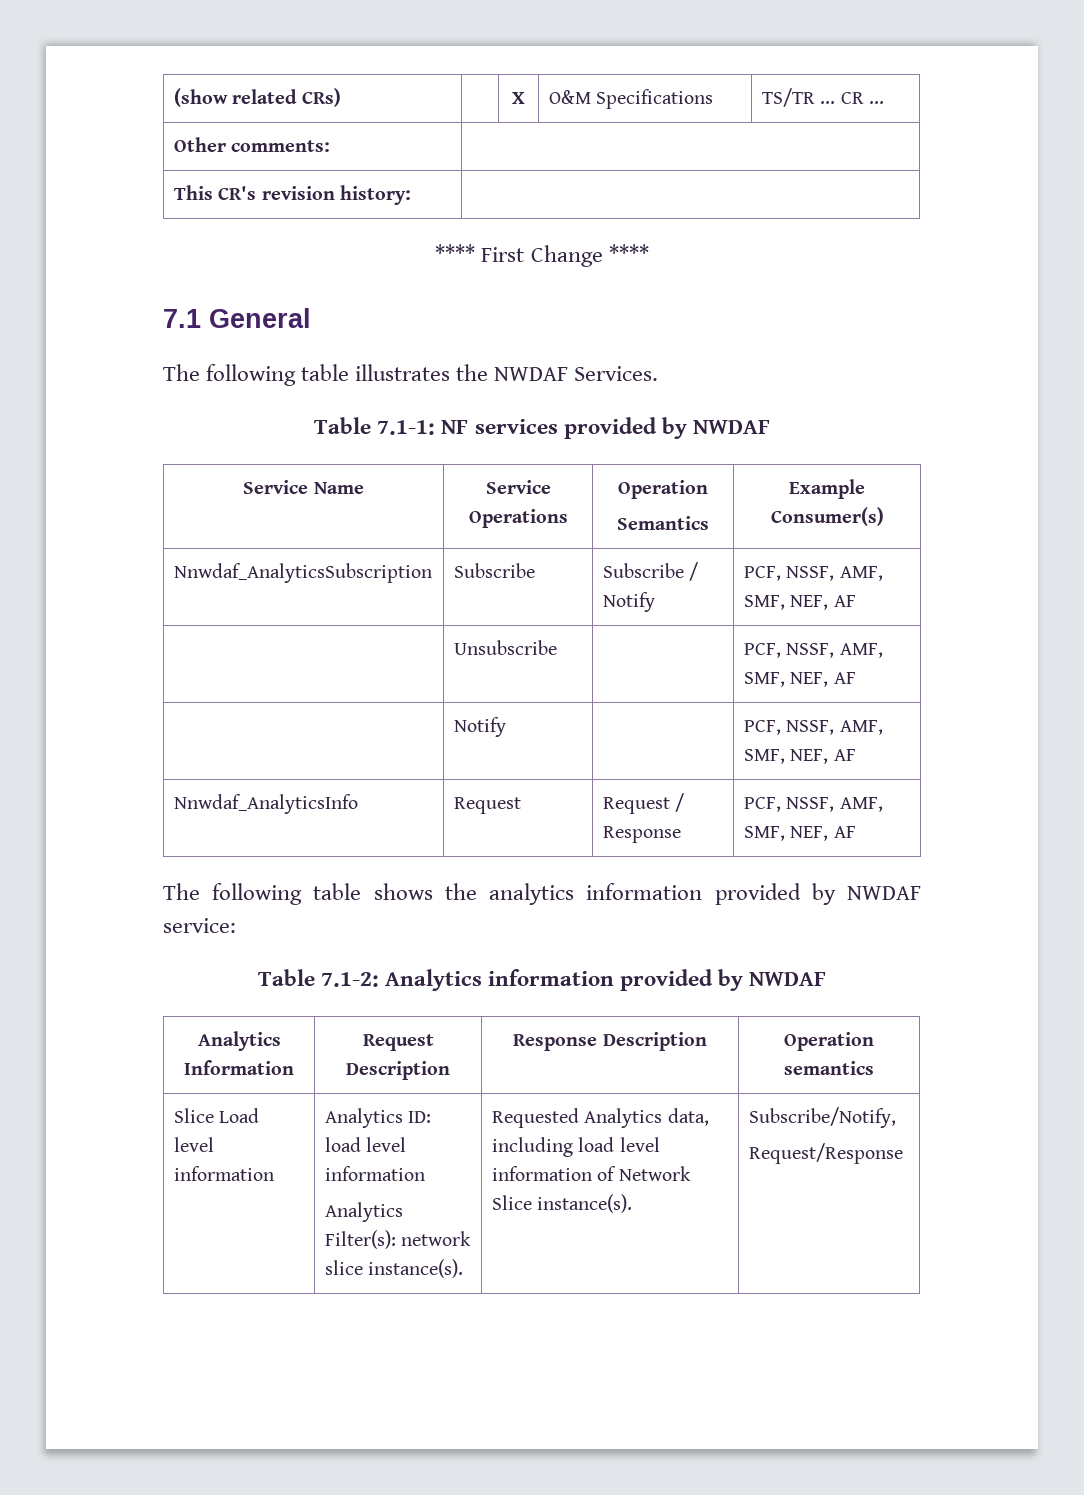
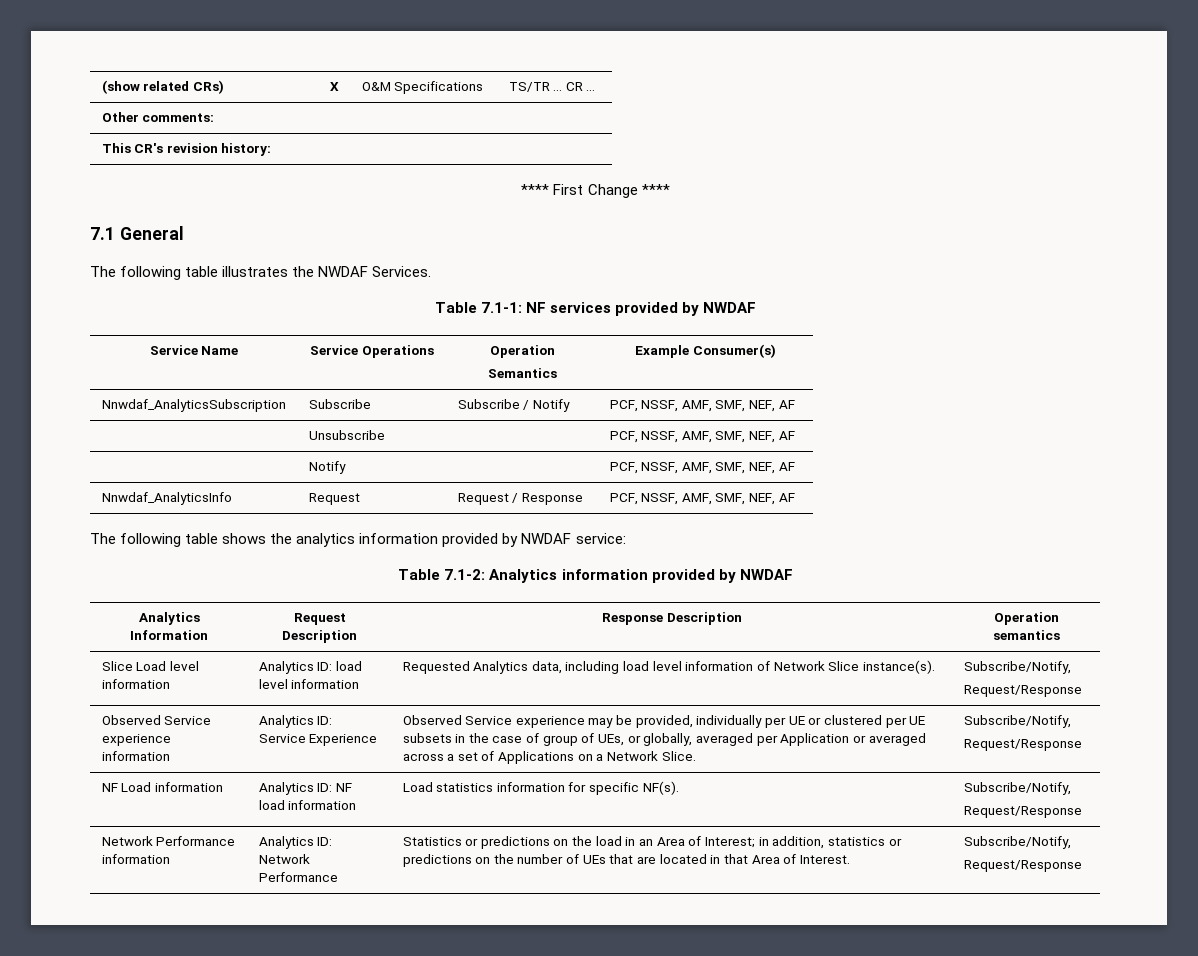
[324,1202,403,1222] [324,1230,472,1249] [324,1259,464,1278] // Analytics Filter(s): network slice instance(s). -> (360, 684) none
(903, 1153) none -> [101,715,212,725] [101,734,171,746] [101,751,170,761] [258,715,333,728] [258,734,378,746] [402,715,926,728] [402,733,926,746] [402,751,696,764] [963,715,1071,728] [963,739,1082,751] [101,782,223,792] [258,782,352,795] [258,800,357,810] [402,781,679,795] [963,782,1071,795] [963,806,1082,818] [101,836,236,846] [101,854,170,864] [258,836,333,849] [258,854,310,864] [258,872,338,882] [402,836,902,849] [402,854,850,867] [963,836,1071,849] [963,860,1082,872] // Observed Service experience information | Analytics ID: Service Experience | Observed Service experience may be provided, individually per UE or clustered per UE subsets in the case of group of UEs, or globally, averaged per Application or averaged across a set of Applications on a Network Slice. | Subscribe/Notify, // Request/Response // NF Load information | Analytics ID: NF load information | Load statistics information for specific NF(s). | Subscribe/Notify, // Request/Response // Network Performance information | Analytics ID: Network Performance | Statistics or predictions on the load in an Area of Interest; in addition, statistics or predictions on the number of UEs that are located in that Area of Interest. | Subscribe/Notify, // Request/Response

